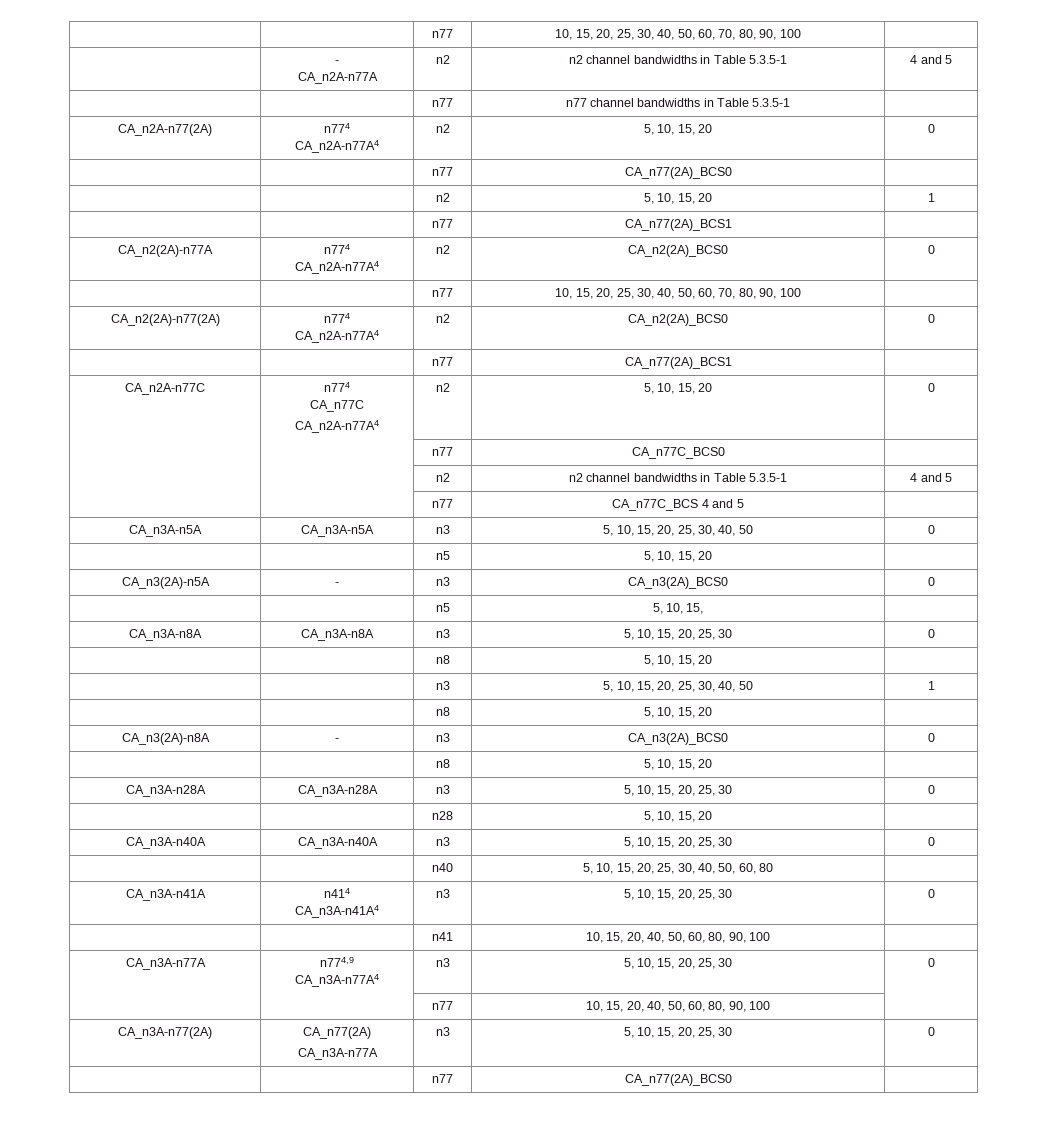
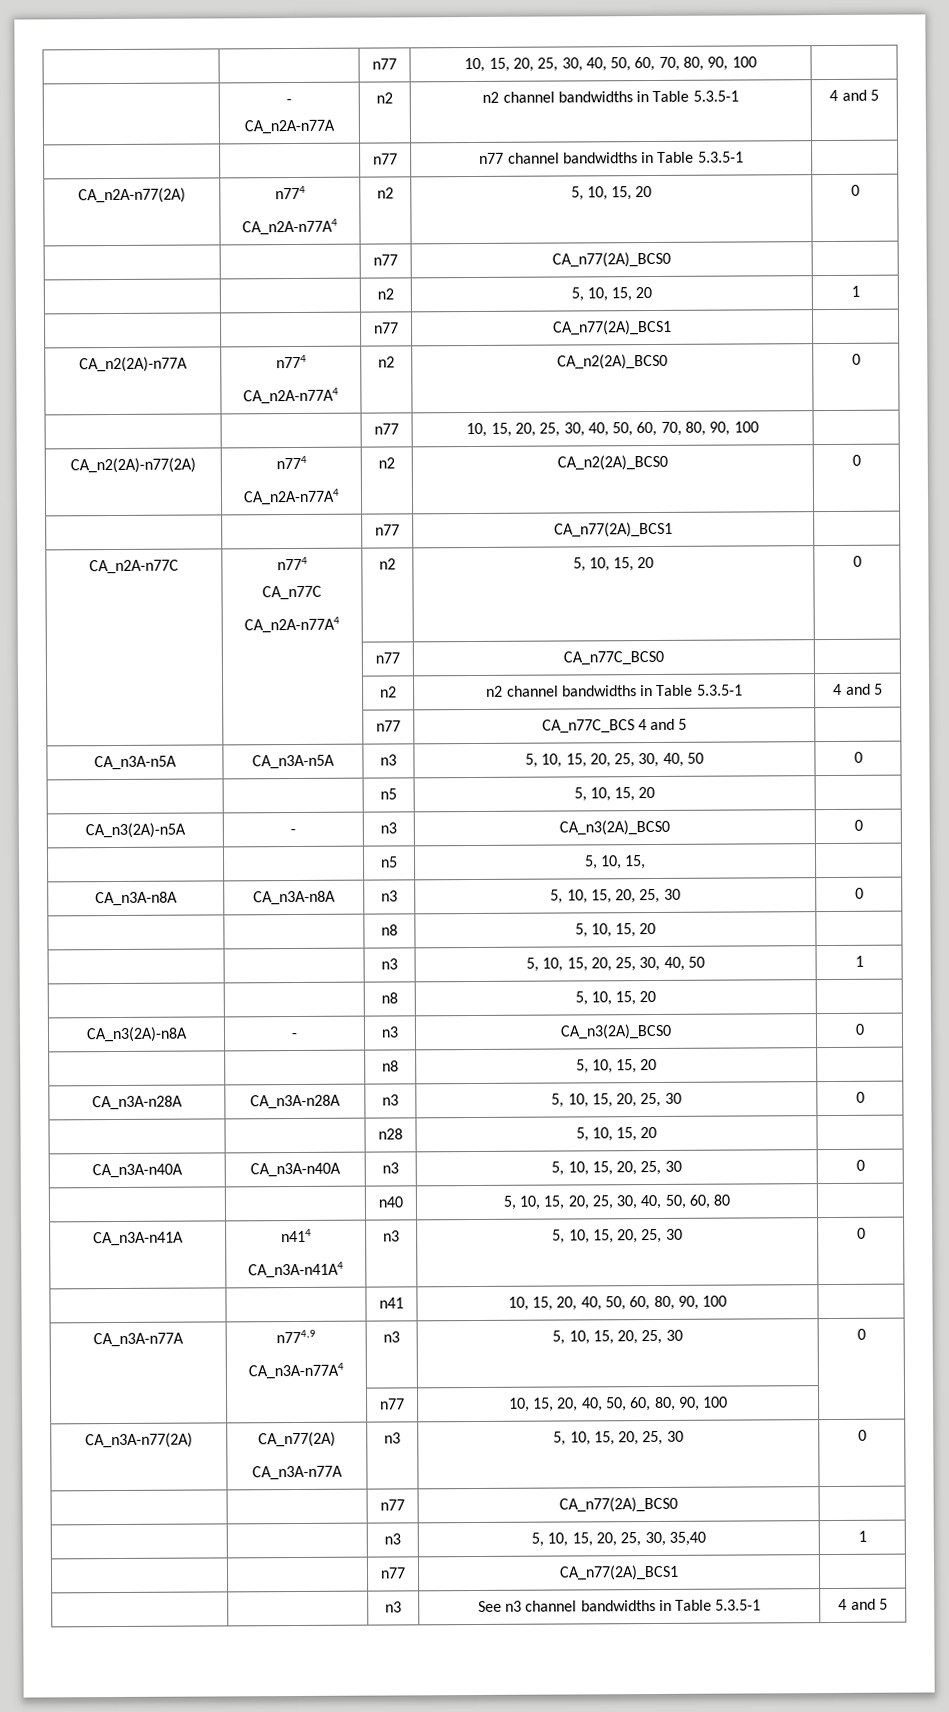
(732, 1080) none -> [384,1533,401,1545] [531,1531,706,1547] [857,1530,867,1542] [380,1567,406,1579] [559,1564,679,1581] [385,1601,402,1613] [477,1599,762,1612] [838,1598,888,1610] // | | n3 | 5, 10, 15, 20, 25, 30, 35,40 | 1 // | | n77 | CA_n77(2A)_BCS1 | // | | n3 | See n3 channel bandwidths in Table 5.3.5-1 | 4 and 5

